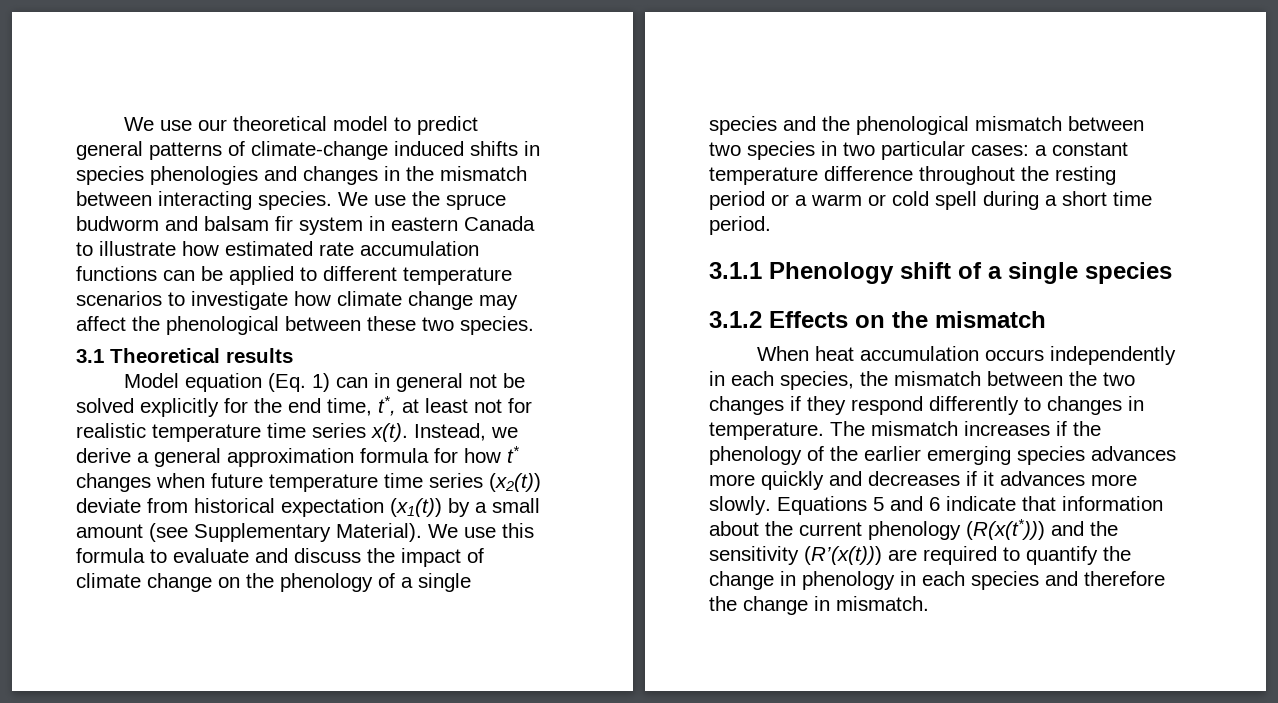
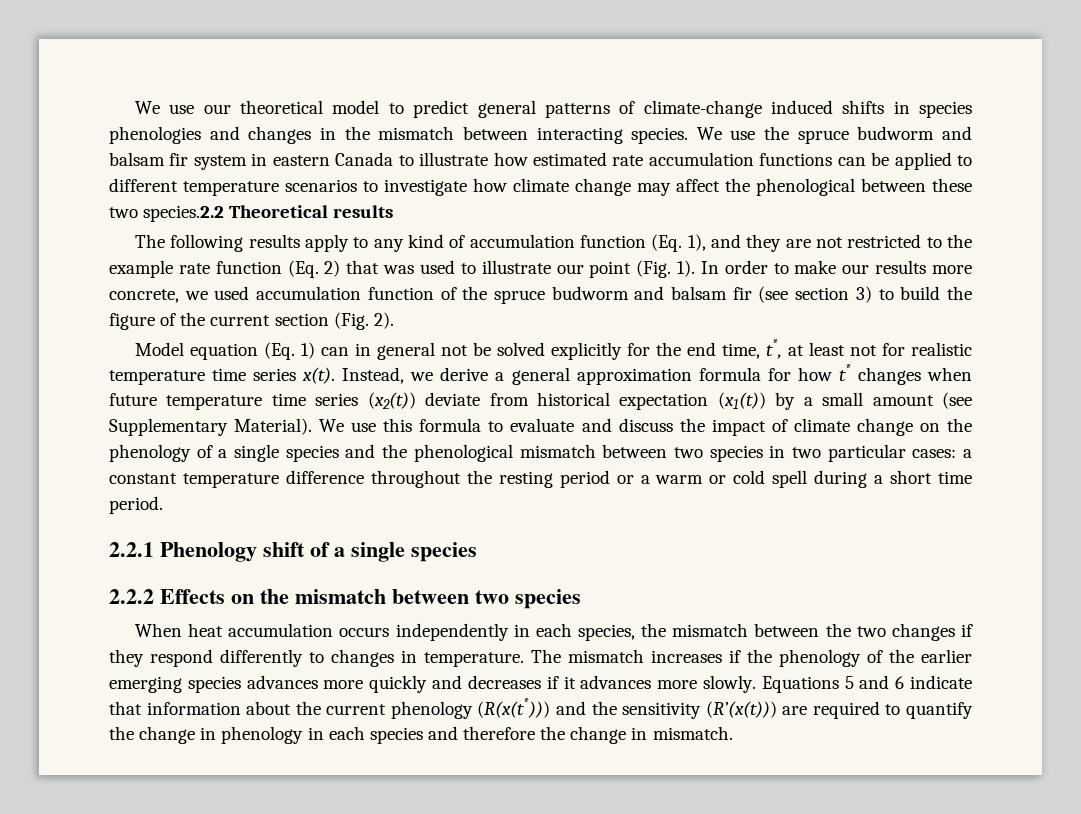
[460,316,534,335] [76,349,104,363] species. // 3.1 -> [143,205,225,222] species.2.2
(293, 355) none -> [134,234,973,252] [109,260,973,278] [109,286,973,304] [109,312,394,330] // The following results apply to any kind of accumulation function (Eq. 1), and they are not restricted to the example rate function (Eq. 2) that was used to illustrate our point (Fig. 1). In order to make our results more concrete, we used accumulation function of the spruce budworm and balsam fir (see section 3) to build the figure of the current section (Fig. 2).
[709,262,762,279] 3.1.1 -> [109,542,154,557] 2.2.1
[709,311,762,328] 3.1.2 -> [109,589,154,604] 2.2.2
(1046, 319) none -> [392,589,581,609] between two species

